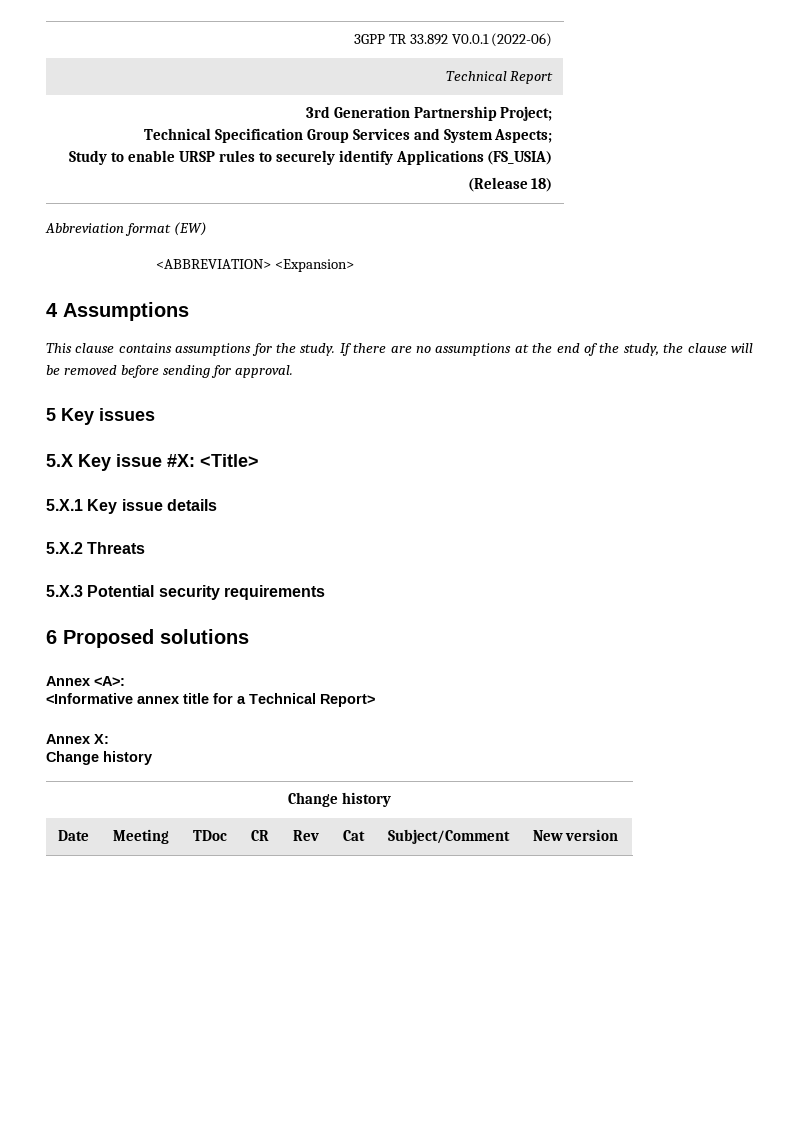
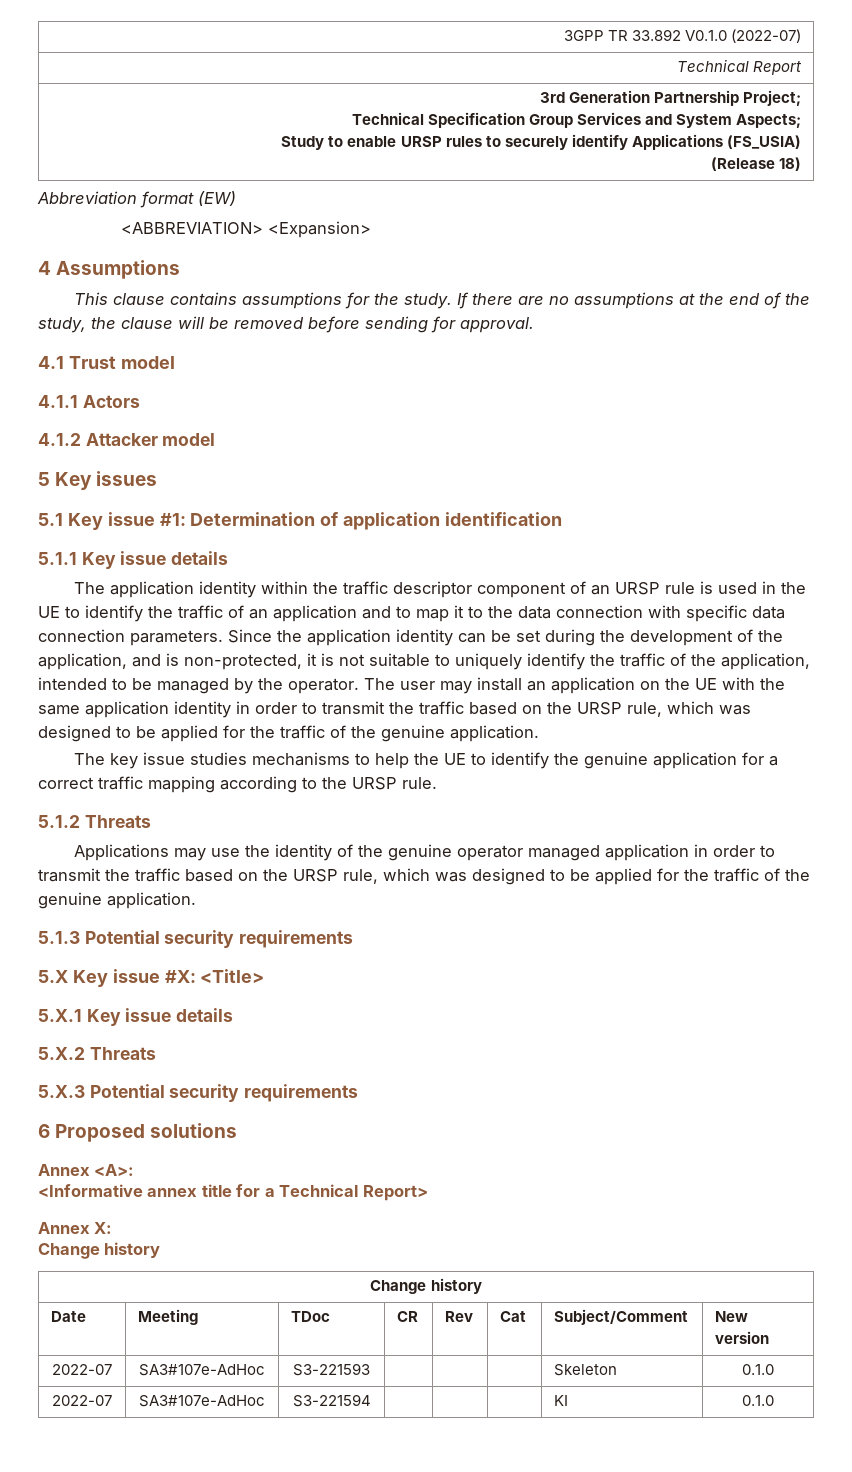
[451,33,553,47] V0.0.1 (2022-06) -> [684,29,801,43] V0.1.0 (2022-07)
[46,408,155,425] 5 Key issues -> [38,356,175,369] [38,395,140,408] [38,433,216,446] [38,471,158,490] [38,512,563,530] [38,551,229,569] [74,581,807,598] [38,605,785,622] [38,629,783,646] [38,653,810,670] [38,677,785,694] [38,701,751,718] [38,725,539,742] [74,752,779,769] [38,776,437,793] [38,815,151,828] [74,844,776,861] [38,868,810,885] [38,892,196,909] [38,930,354,948] 4.1 Trust model // 4.1.1 Actors // 4.1.2 Attacker model // 5 Key issues // 5.1 Key issue #1: Determination of application identification // 5.1.1 Key issue details // The application identity within the traffic descriptor component of an URSP rule is used in the UE to identify the traffic of an application and to map it to the data connection with specific data connection parameters. Since the application identity can be set during the development of the application, and is non-protected, it is not suitable to uniquely identify the traffic of the application, intended to be managed by the operator. The user may install an application on the UE with the same application identity in order to transmit the traffic based on the URSP rule, which was designed to be applied for the traffic of the genuine application. // The key issue studies mechanisms to help the UE to identify the genuine application for a correct traffic mapping according to the URSP rule. // 5.1.2 Threats // Applications may use the identity of the genuine operator managed application in order to transmit the traffic based on the URSP rule, which was designed to be applied for the traffic of the genuine application. // 5.1.3 Potential security requirements
(619, 835) none -> [52,1364,112,1375] [139,1364,265,1376] [293,1363,370,1376] [554,1364,618,1376] [742,1364,774,1375] [52,1395,112,1406] [139,1395,265,1407] [292,1394,371,1407] [554,1395,569,1406] [742,1395,774,1406] // 2022-07 | SA3#107e-AdHoc | S3-221593 | | | | Skeleton | 0.1.0 // 2022-07 | SA3#107e-AdHoc | S3-221594 | | | | KI | 0.1.0

